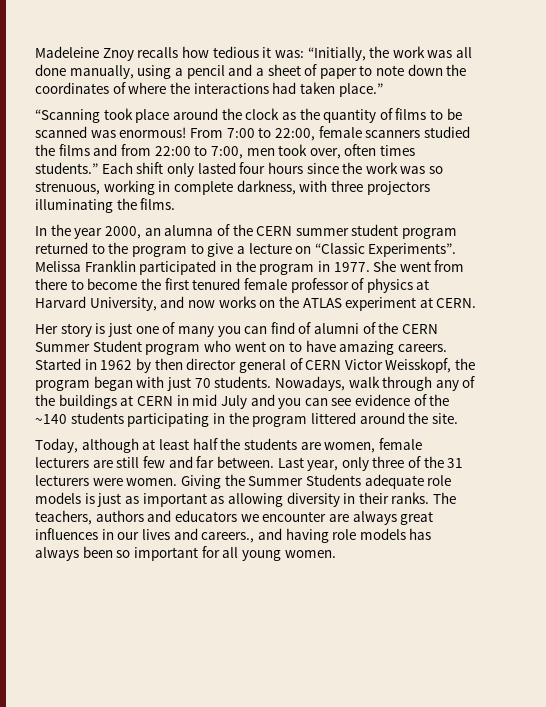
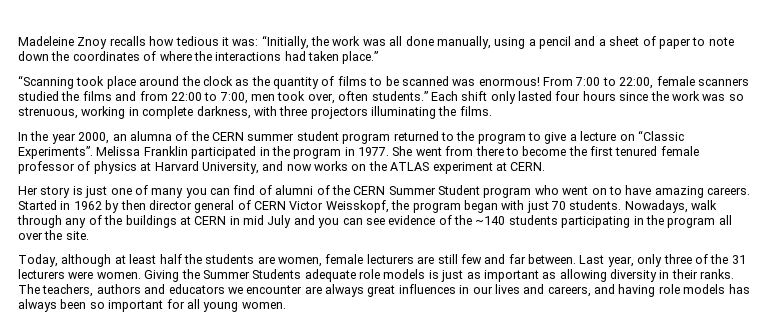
[380,145,416,156] times -> (369, 96) none
[310,412,405,424] littered around -> [718,215,732,225] [18,232,43,240] all over
[201,532,255,543] careers., -> [547,286,591,297] careers,

